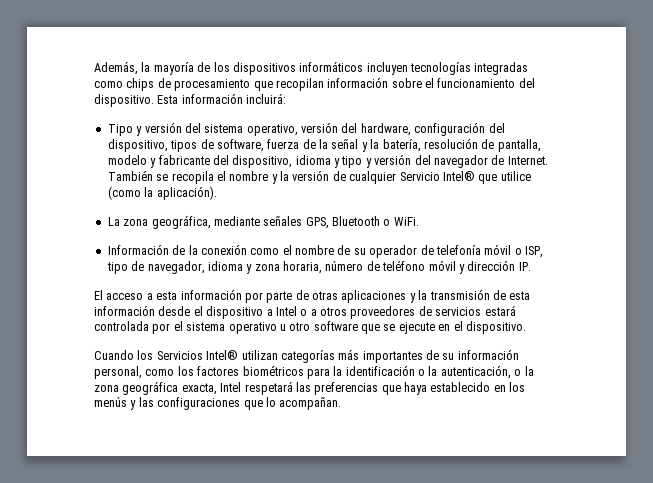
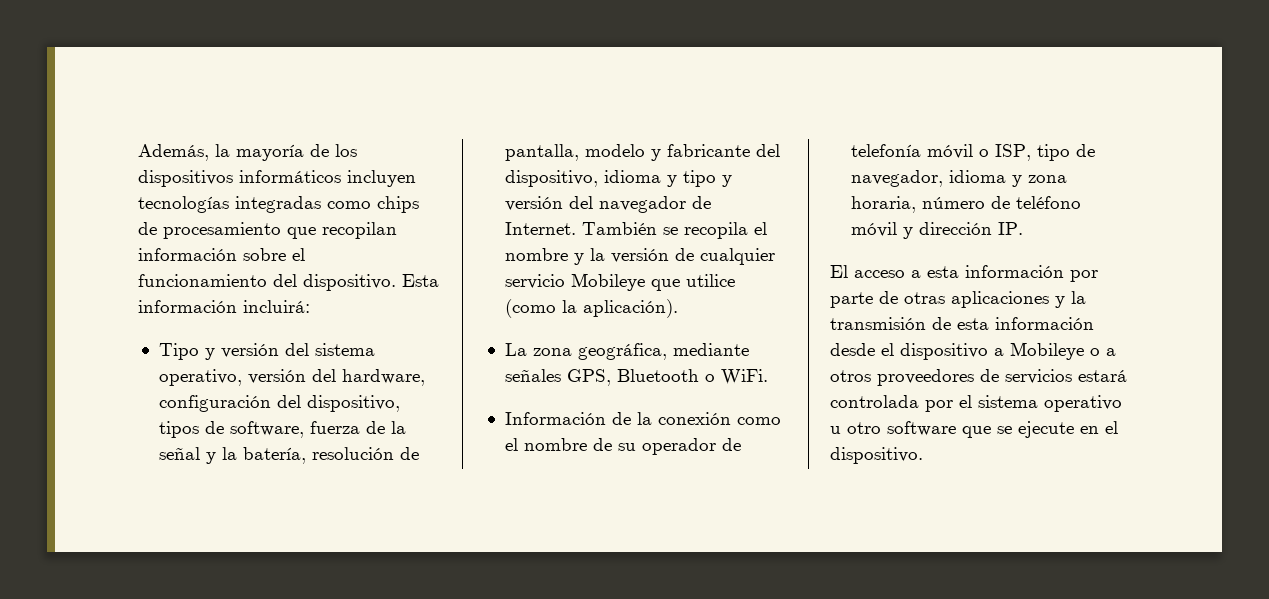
[399,171,475,181] Servicio Intel® -> [504,273,645,291] servicio Mobileye
[275,306,297,316] Intel -> [1010,342,1084,360] Mobileye
[94,349,519,363] [94,365,534,379] [94,381,526,395] [94,397,342,410] // Cuando los Servicios Intel® utilizan categorías más importantes de su información personal, como los factores biométricos para la identificación o la autenticación, o la zona geográfica exacta, Intel respetará las preferencias que haya establecido en los menús y las configuraciones que lo acompañan. -> (923, 455) none

